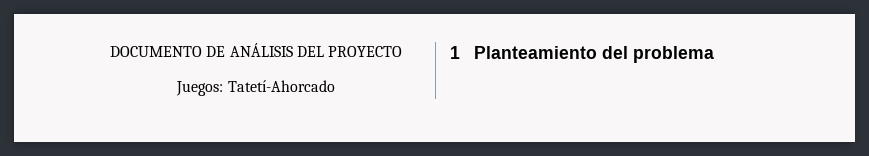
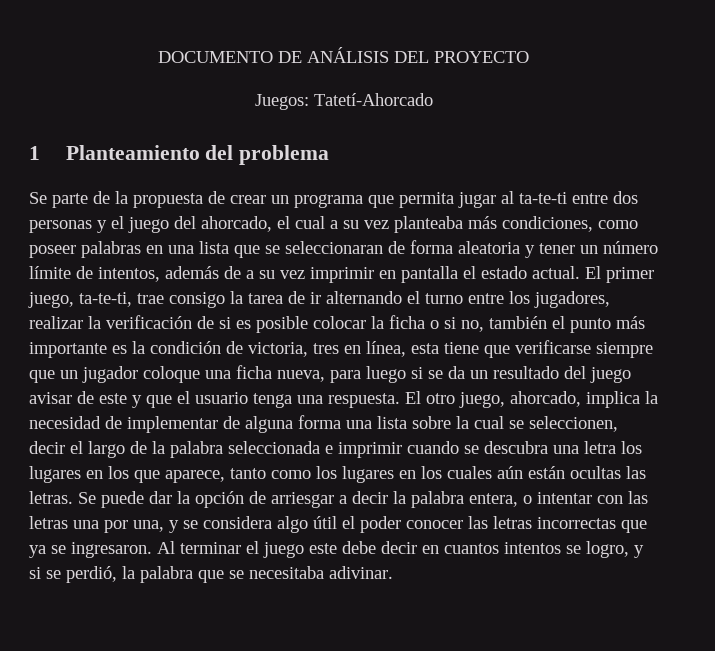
(714, 54) none -> [29,191,638,208] [29,216,638,233] [29,240,658,258] [29,266,654,283] [28,291,610,308] [29,315,645,333] [29,340,653,358] [29,365,631,383] [29,391,658,408] [29,415,618,433] [29,441,642,458] [29,466,646,483] [29,491,648,508] [29,516,647,533] [29,541,644,558] [29,566,393,583] // Se parte de la propuesta de crear un programa que permita jugar al ta-te-ti entre dos personas y el juego del ahorcado, el cual a su vez planteaba más condiciones, como poseer palabras en una lista que se seleccionaran de forma aleatoria y tener un número límite de intentos, además de a su vez imprimir en pantalla el estado actual. El primer juego, ta-te-ti, trae consigo la tarea de ir alternando el turno entre los jugadores, realizar la verificación de si es posible colocar la ficha o si no, también el punto más importante es la condición de victoria, tres en línea, esta tiene que verificarse siempre que un jugador coloque una ficha nueva, para luego si se da un resultado del juego avisar de este y que el usuario tenga una respuesta. El otro juego, ahorcado, implica la necesidad de implementar de alguna forma una lista sobre la cual se seleccionen, decir el largo de la palabra seleccionada e imprimir cuando se descubra una letra los lugares en los que aparece, tanto como los lugares en los cuales aún están ocultas las letras. Se puede dar la opción de arriesgar a decir la palabra entera, o intentar con las letras una por una, y se considera algo útil el poder conocer las letras incorrectas que ya se ingresaron. Al terminar el juego este debe decir en cuantos intentos se logro, y si se perdió, la palabra que se necesitaba adivinar.

